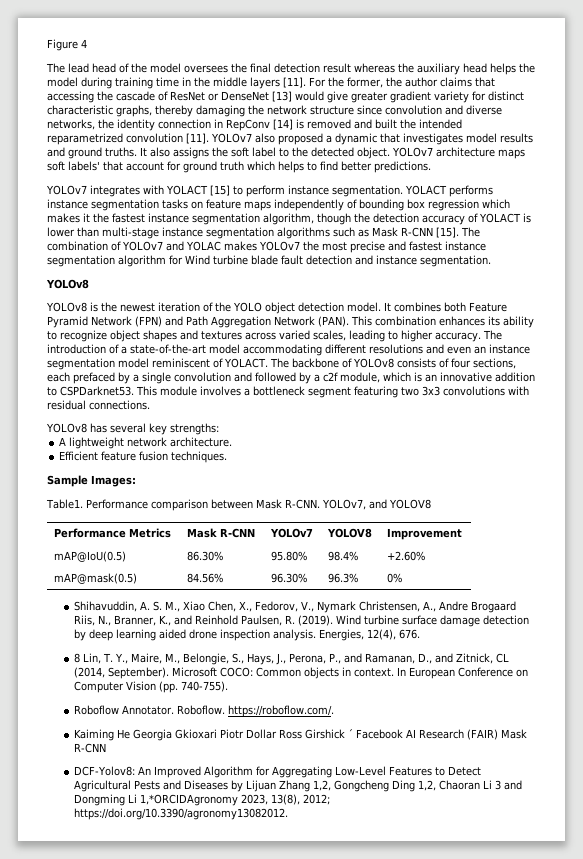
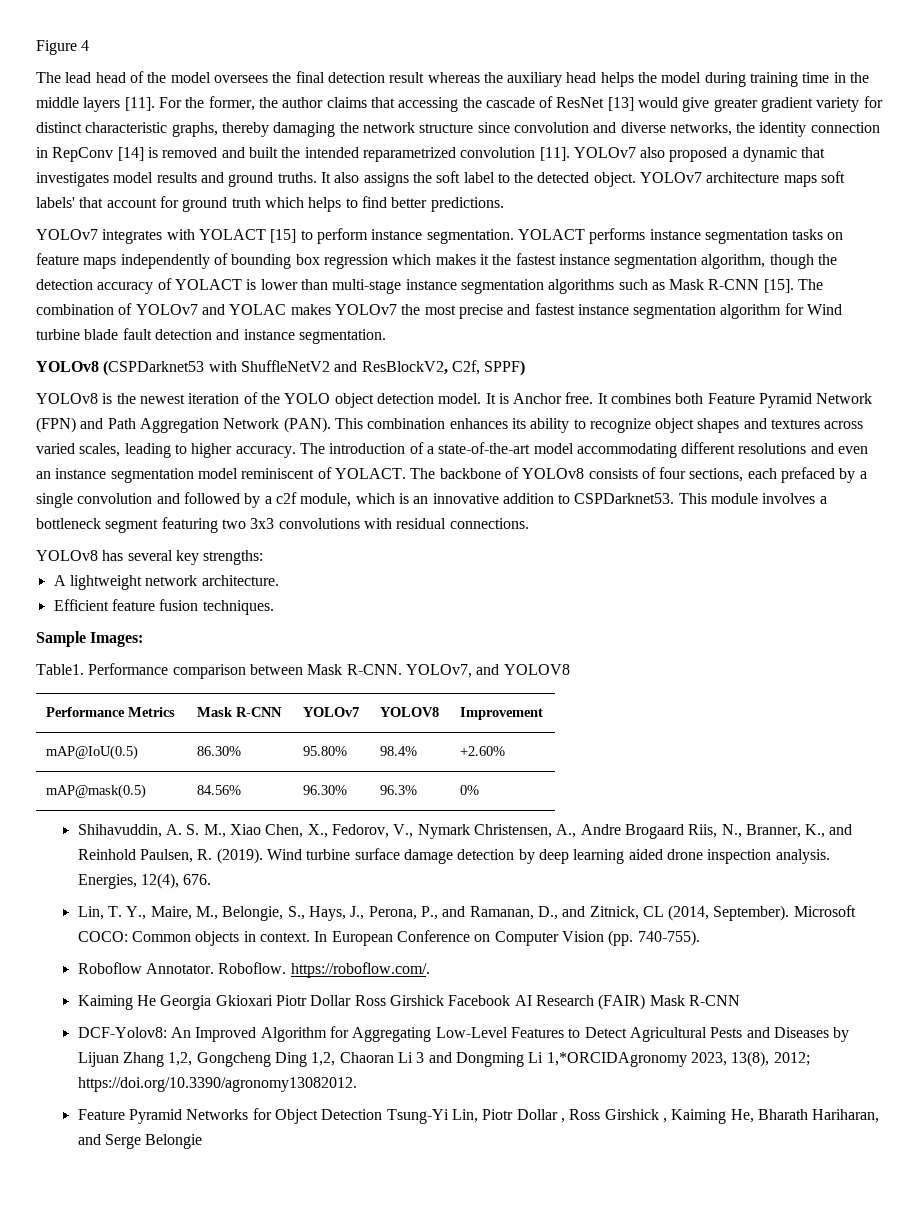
[208,91,269,101] or DenseNet -> (605, 102) none
(89, 284) none -> [103,360,526,376] (CSPDarknet53 with ShuffleNetV2 and ResBlockV2, C2f, SPPF)
(391, 306) none -> [498,392,608,404] is Anchor free. It
[74,653,81,663] 8 -> (212, 879) none
[348,729,354,738] ´ -> (444, 1000) none
(289, 814) none -> [77,1108,880,1124] [77,1134,203,1149] // Feature Pyramid Networks for Object Detection Tsung-Yi Lin, Piotr Dollar , Ross Girshick , Kaiming He, Bharath Hariharan, and Serge Belongie

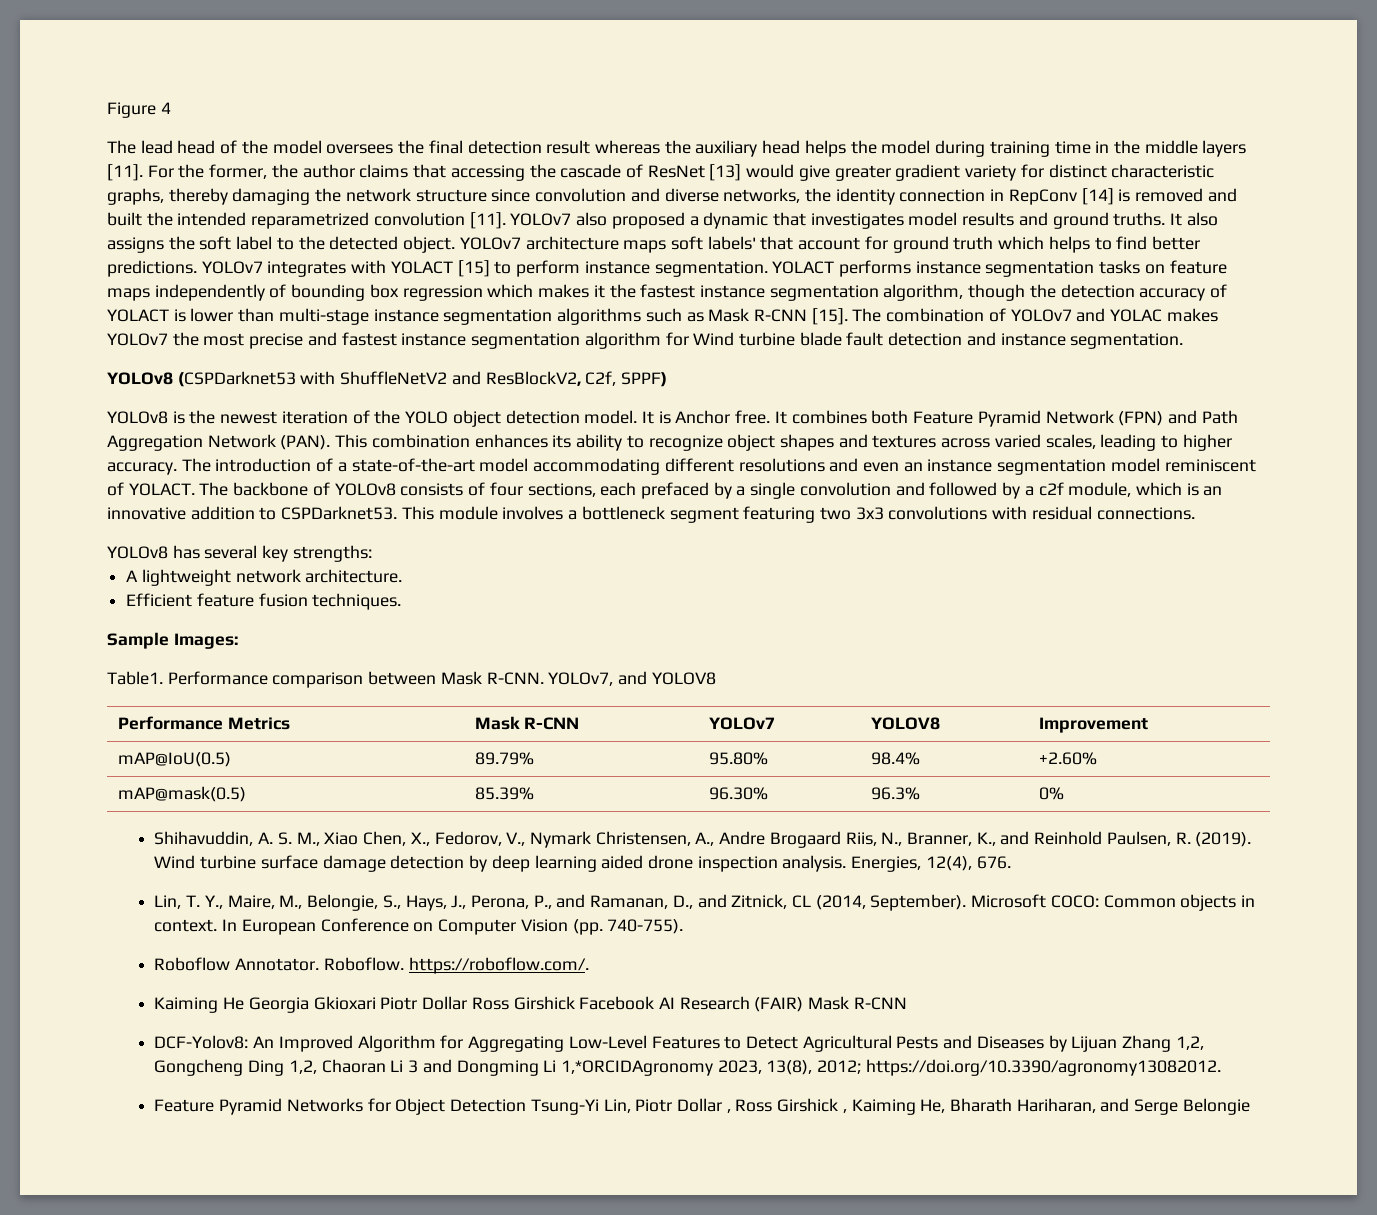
(504, 204) // -> (197, 268) none
[197,746,242,756] 86.30% -> [475,752,535,765] 89.79%
[197,785,242,795] 84.56% -> [475,787,535,800] 85.39%

